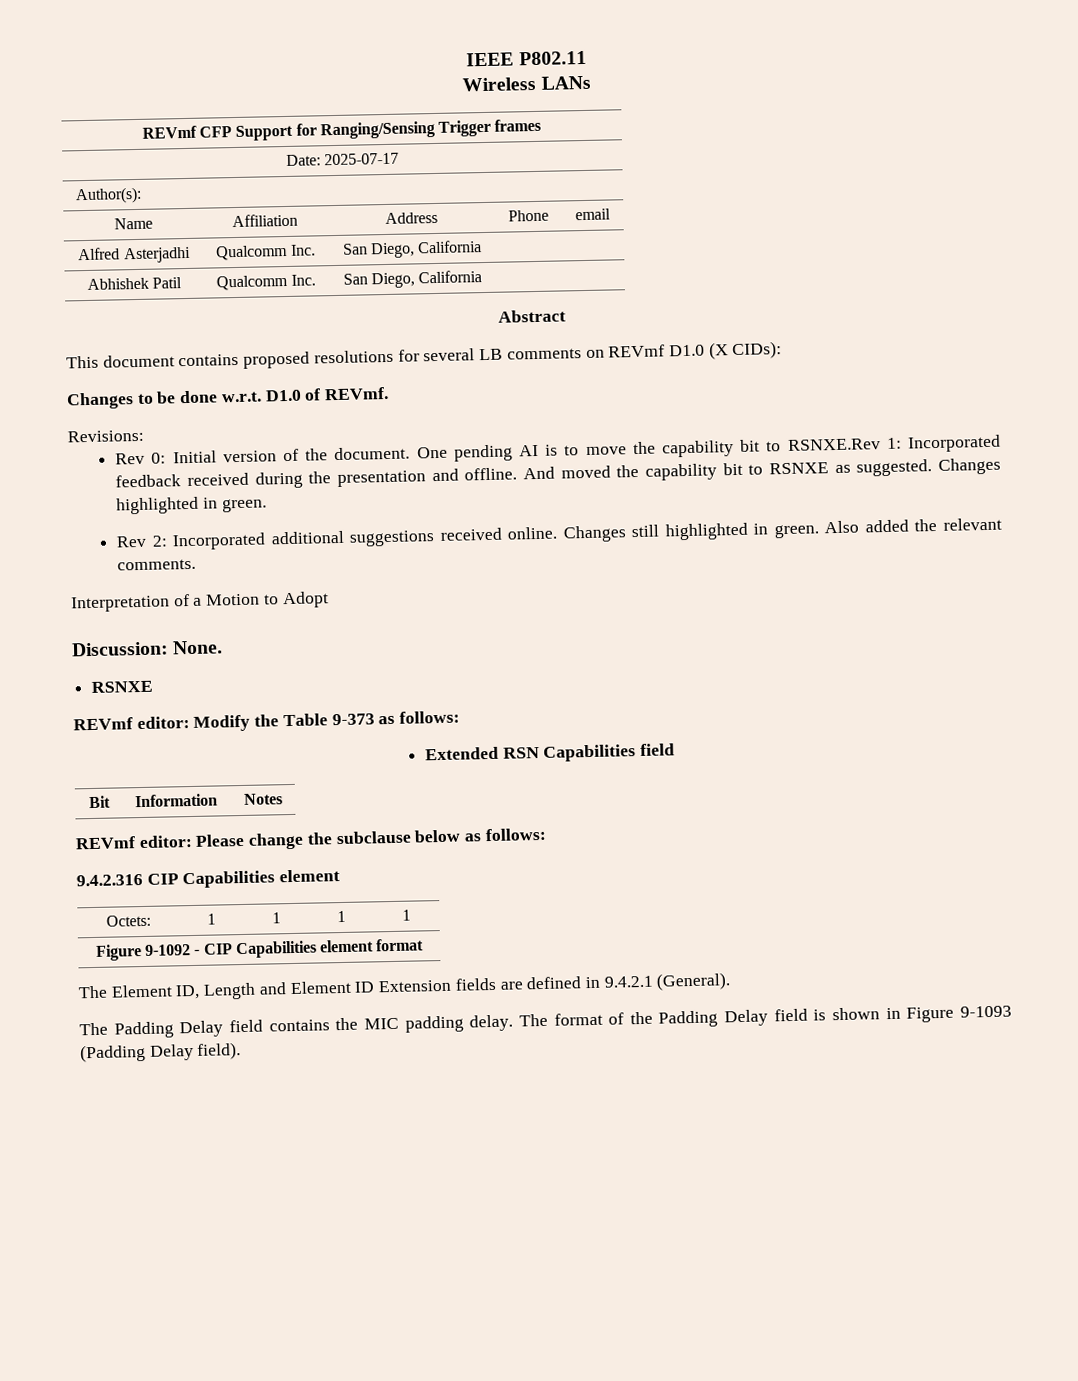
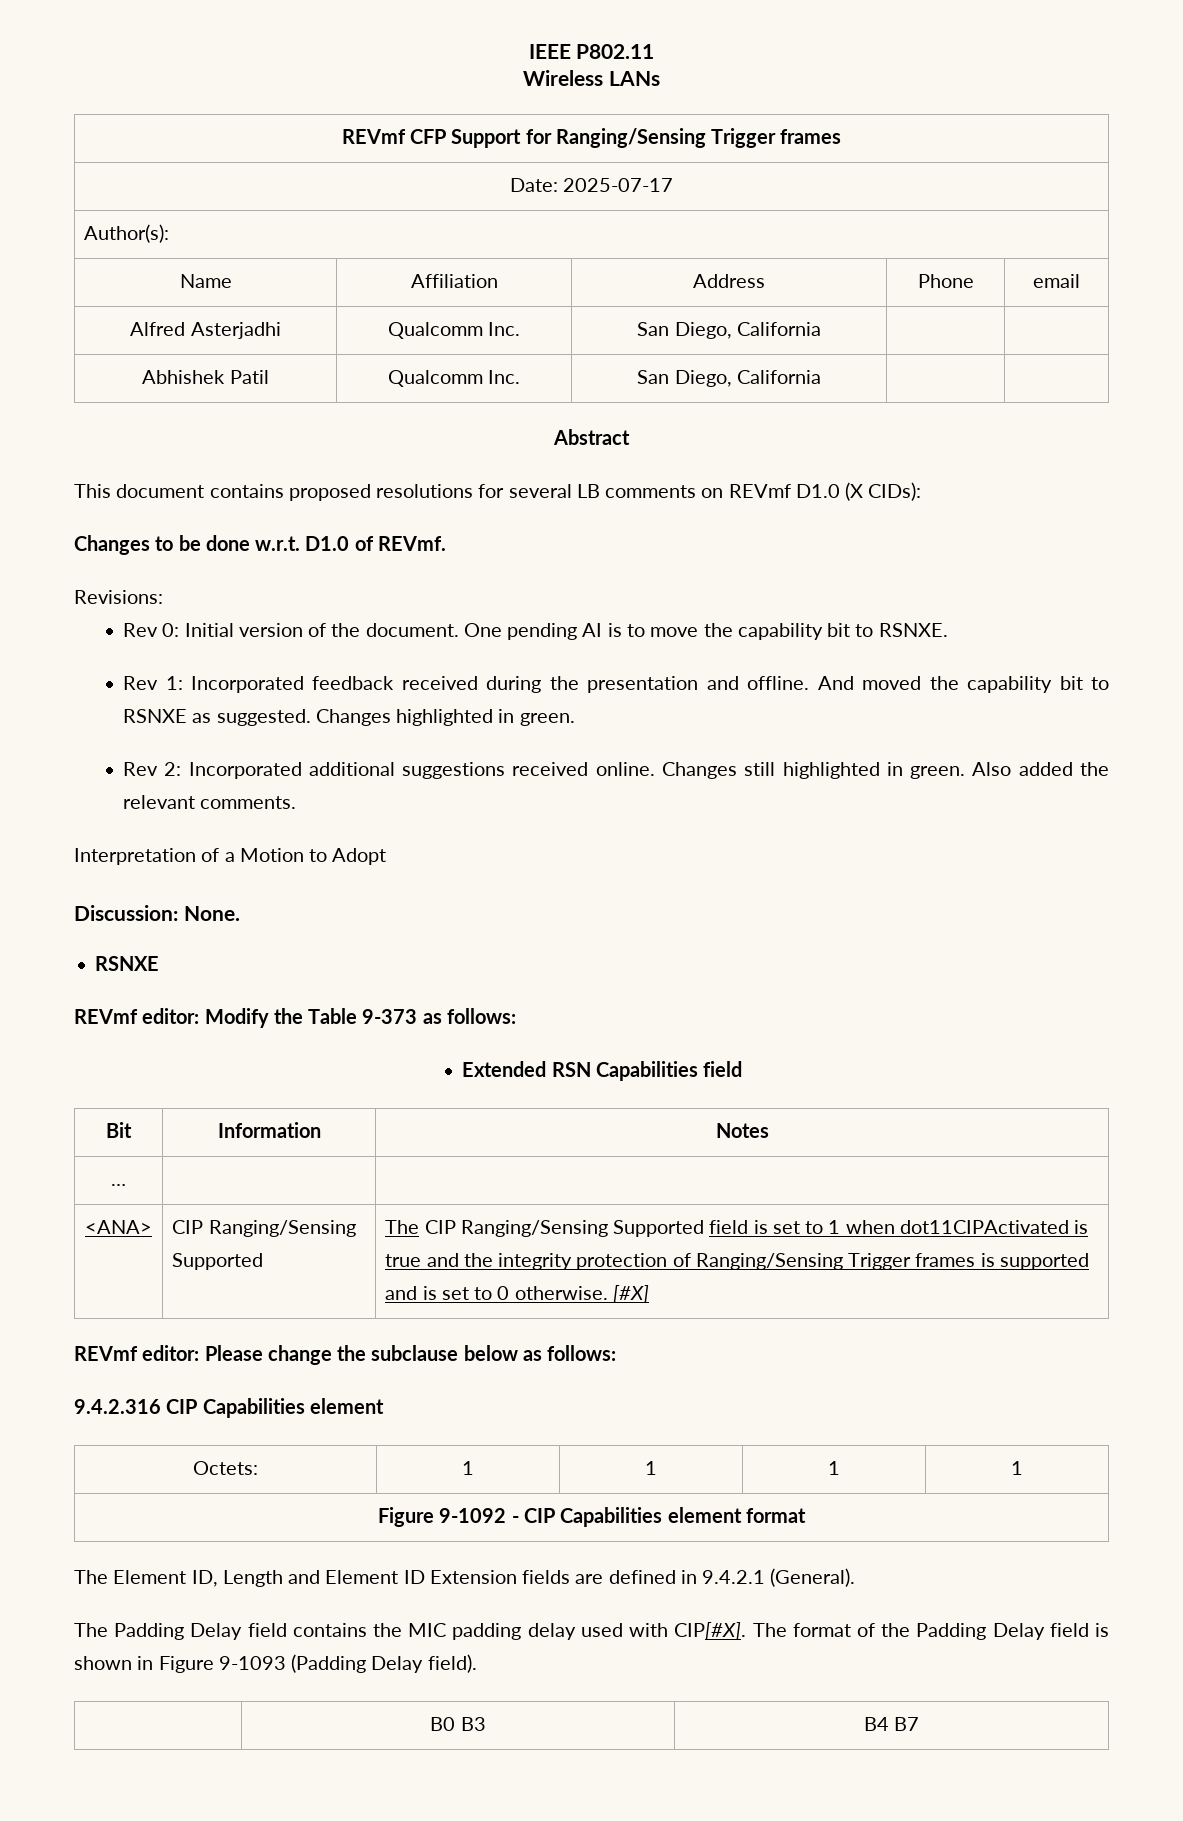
[787,438,881,451] RSNXE.Rev -> [878,623,948,637] [123,676,159,690] RSNXE. // Rev
(283, 799) none -> [111,1184,126,1186] [85,1220,152,1234] [172,1220,356,1237] [172,1253,264,1270] [385,1220,1089,1237] [385,1253,1089,1270] [385,1285,649,1303] // … | | // <ANA> | CIP Ranging/Sensing Supported | The CIP Ranging/Sensing Supported field is set to 1 when dot11CIPActivated is true and the integrity protection of Ranging/Sensing Trigger frames is supported and is set to 0 otherwise. [#X]
[469,1014,514,1032] delay. -> [527,1622,747,1640] delay used with CIP[#X].
(242, 1051) none -> [430,1717,486,1731] [863,1717,920,1731] // | B0 B3 | B4 B7

